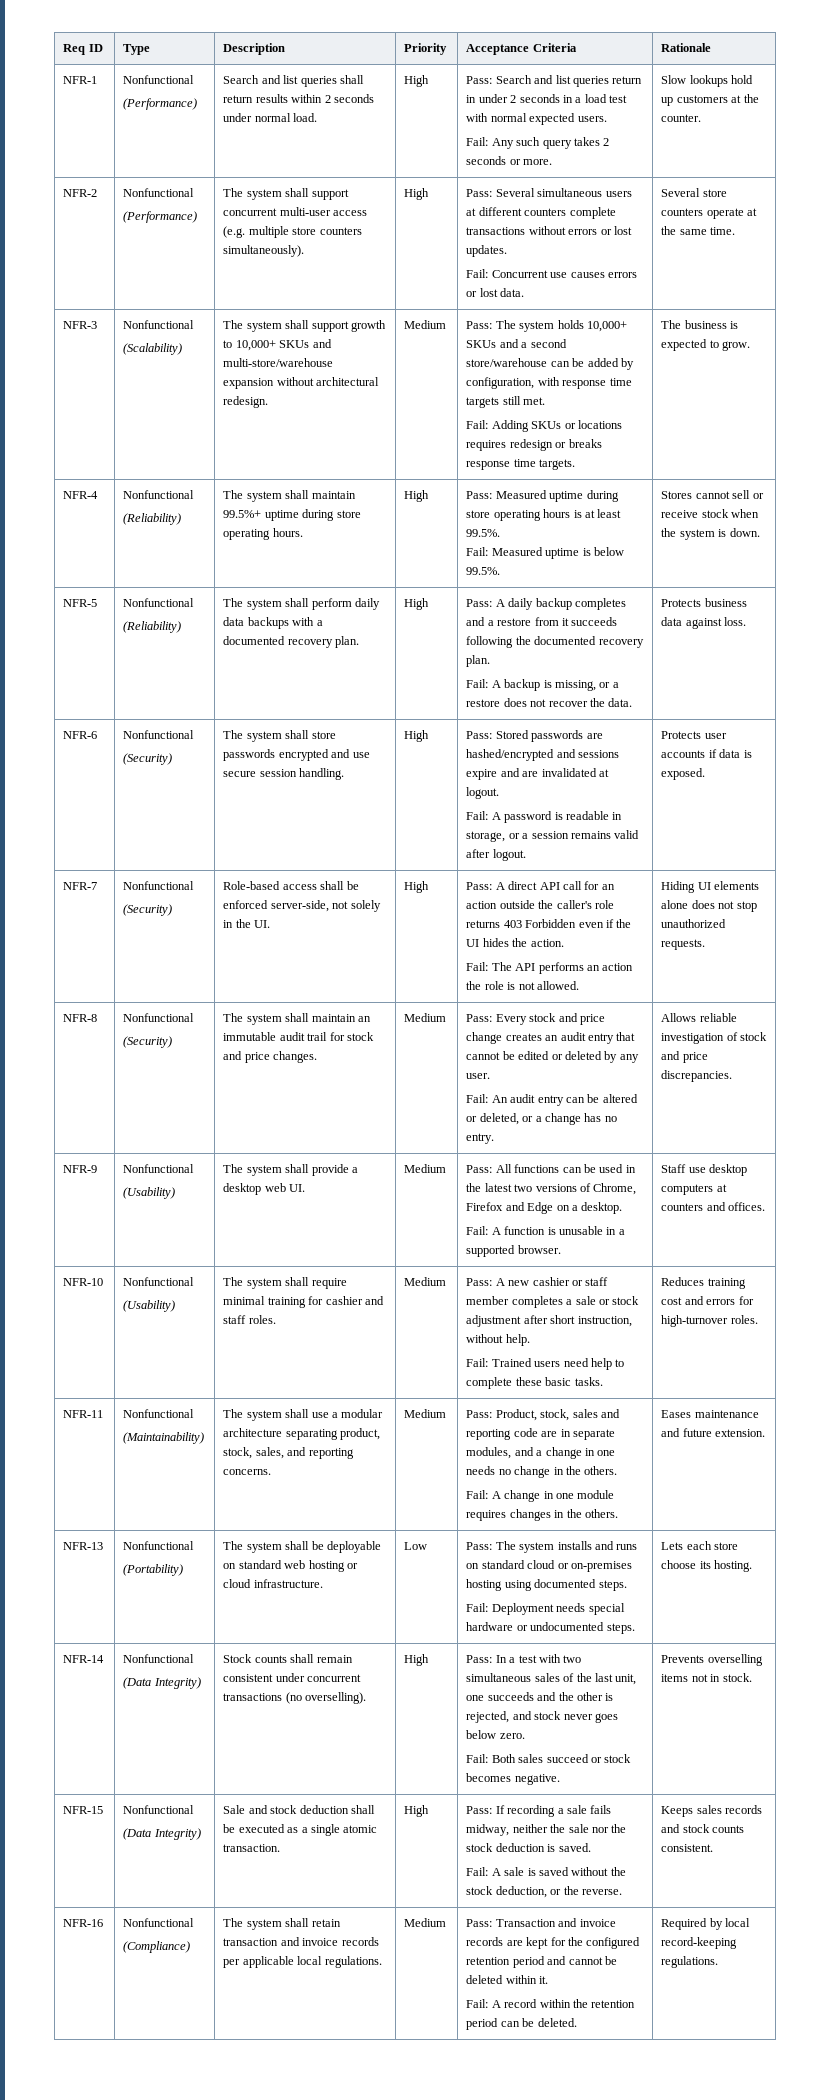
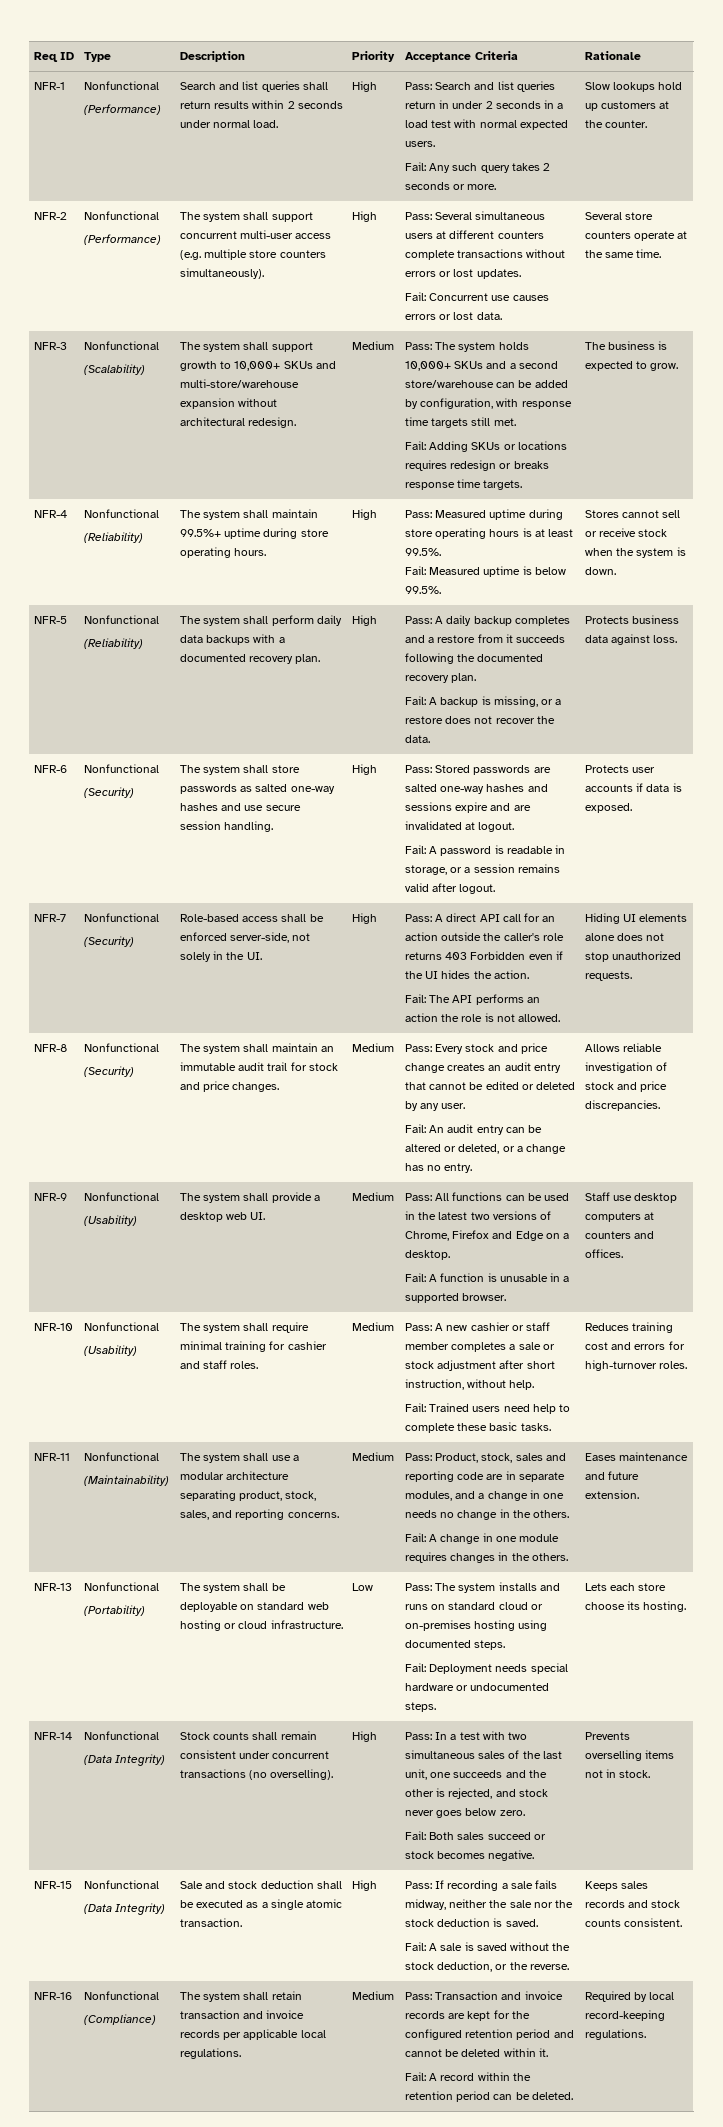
[278,749,329,761] encrypted -> [240,784,335,794] [179,803,218,811] as salted one-way hashes
[466,749,555,761] hashed/encrypted -> [404,784,525,794] salted one-way hashes

